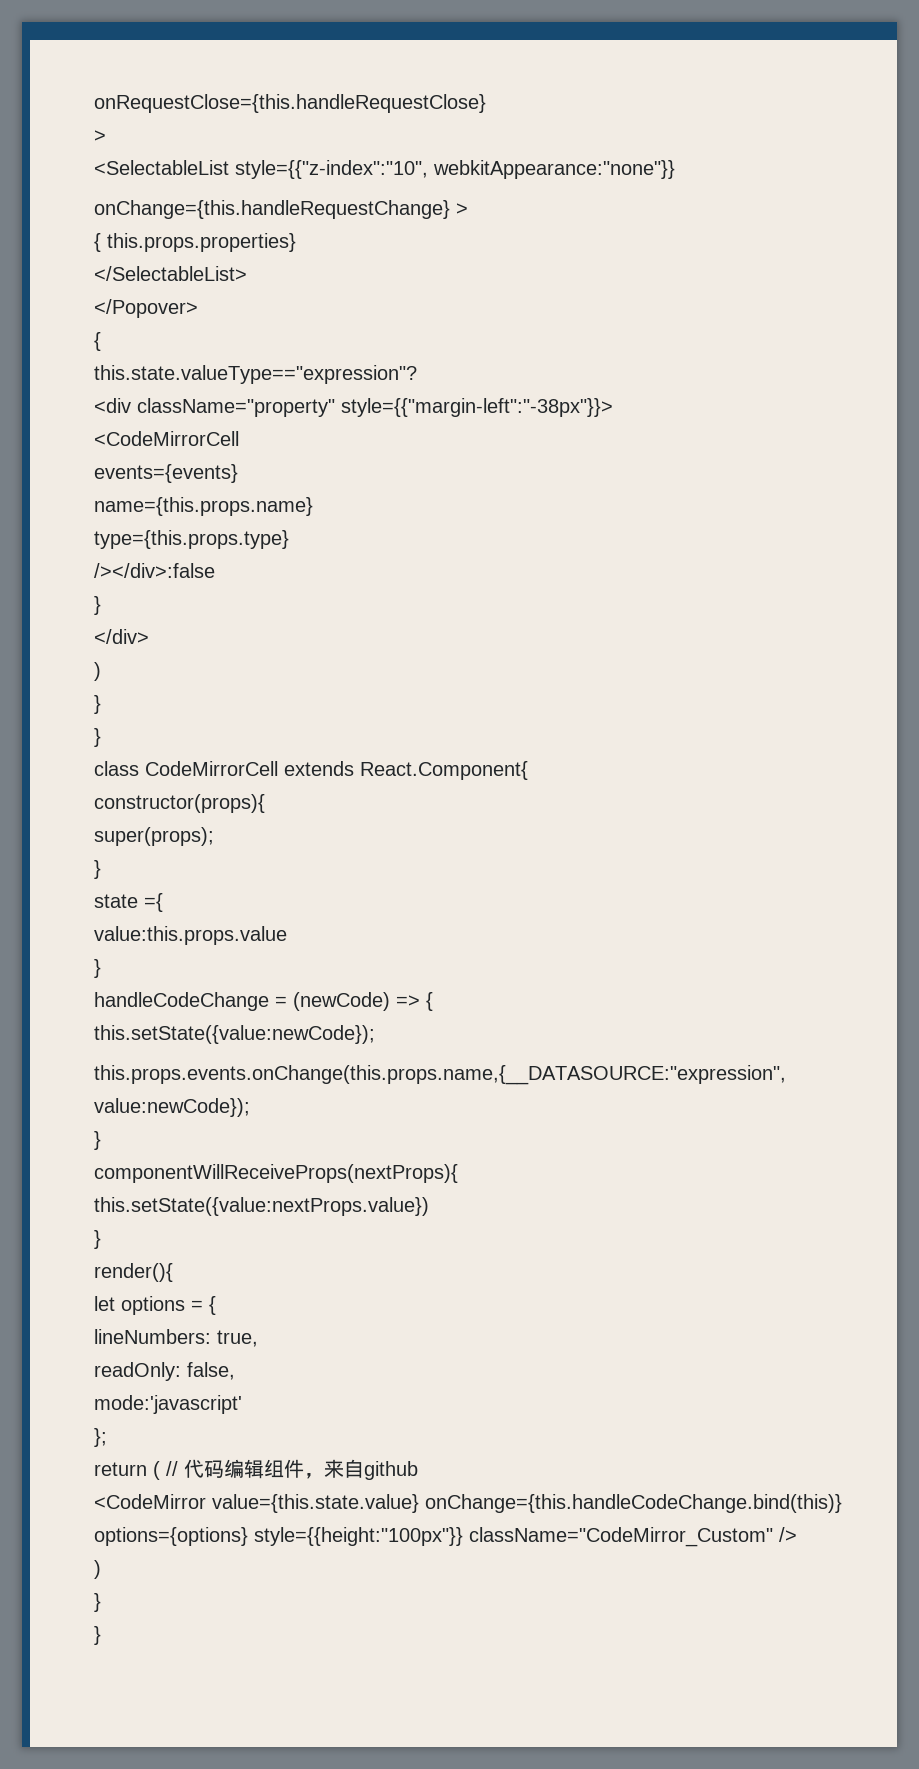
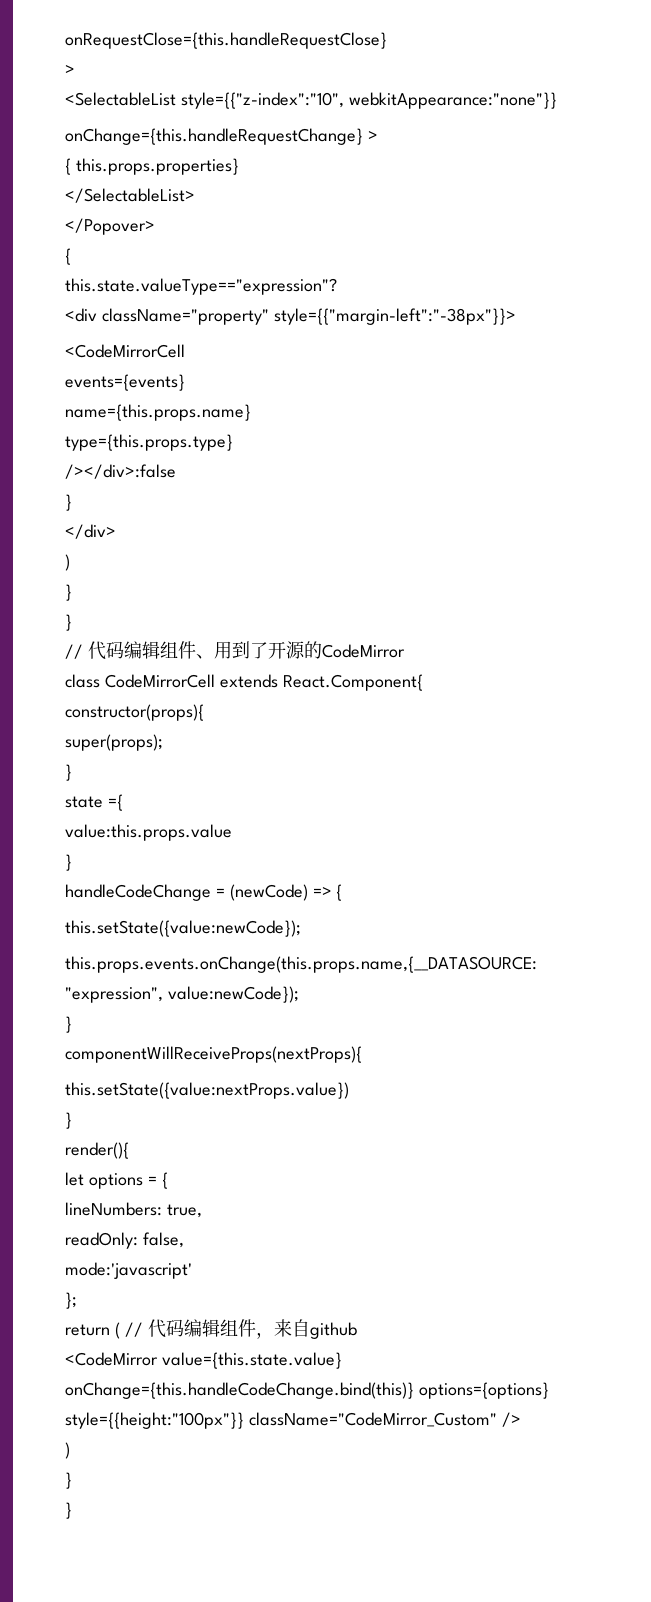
(101, 737) none -> [65,641,405,660] // // 代码编辑组件、用到了开源的CodeMirror

